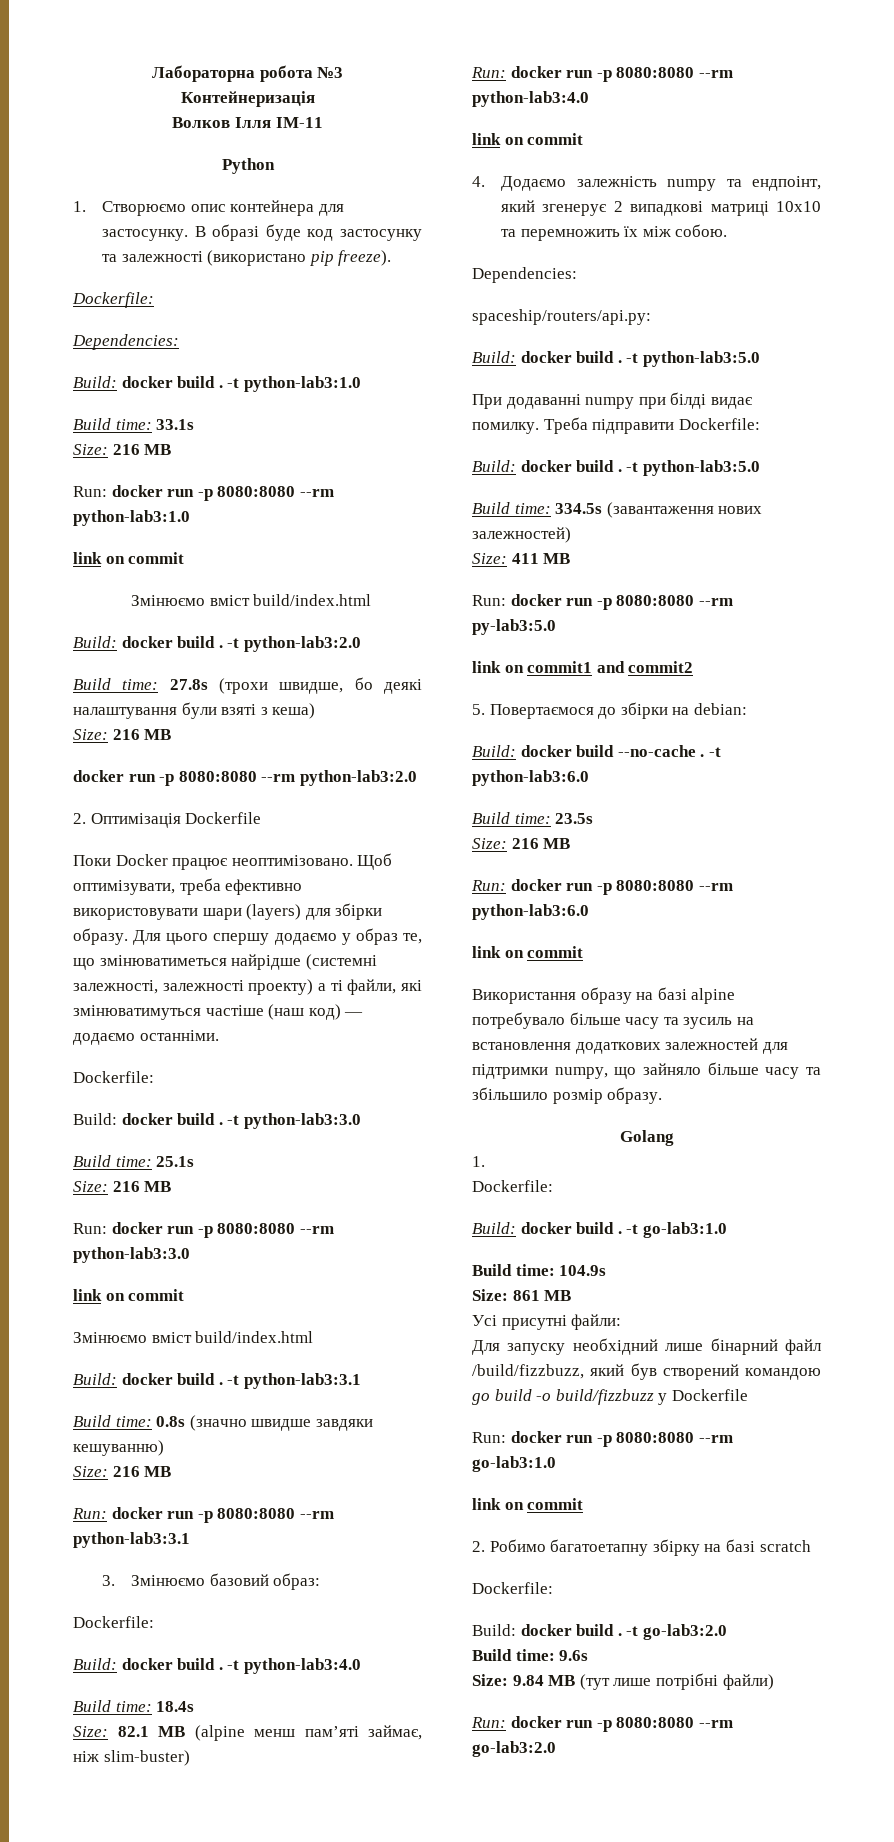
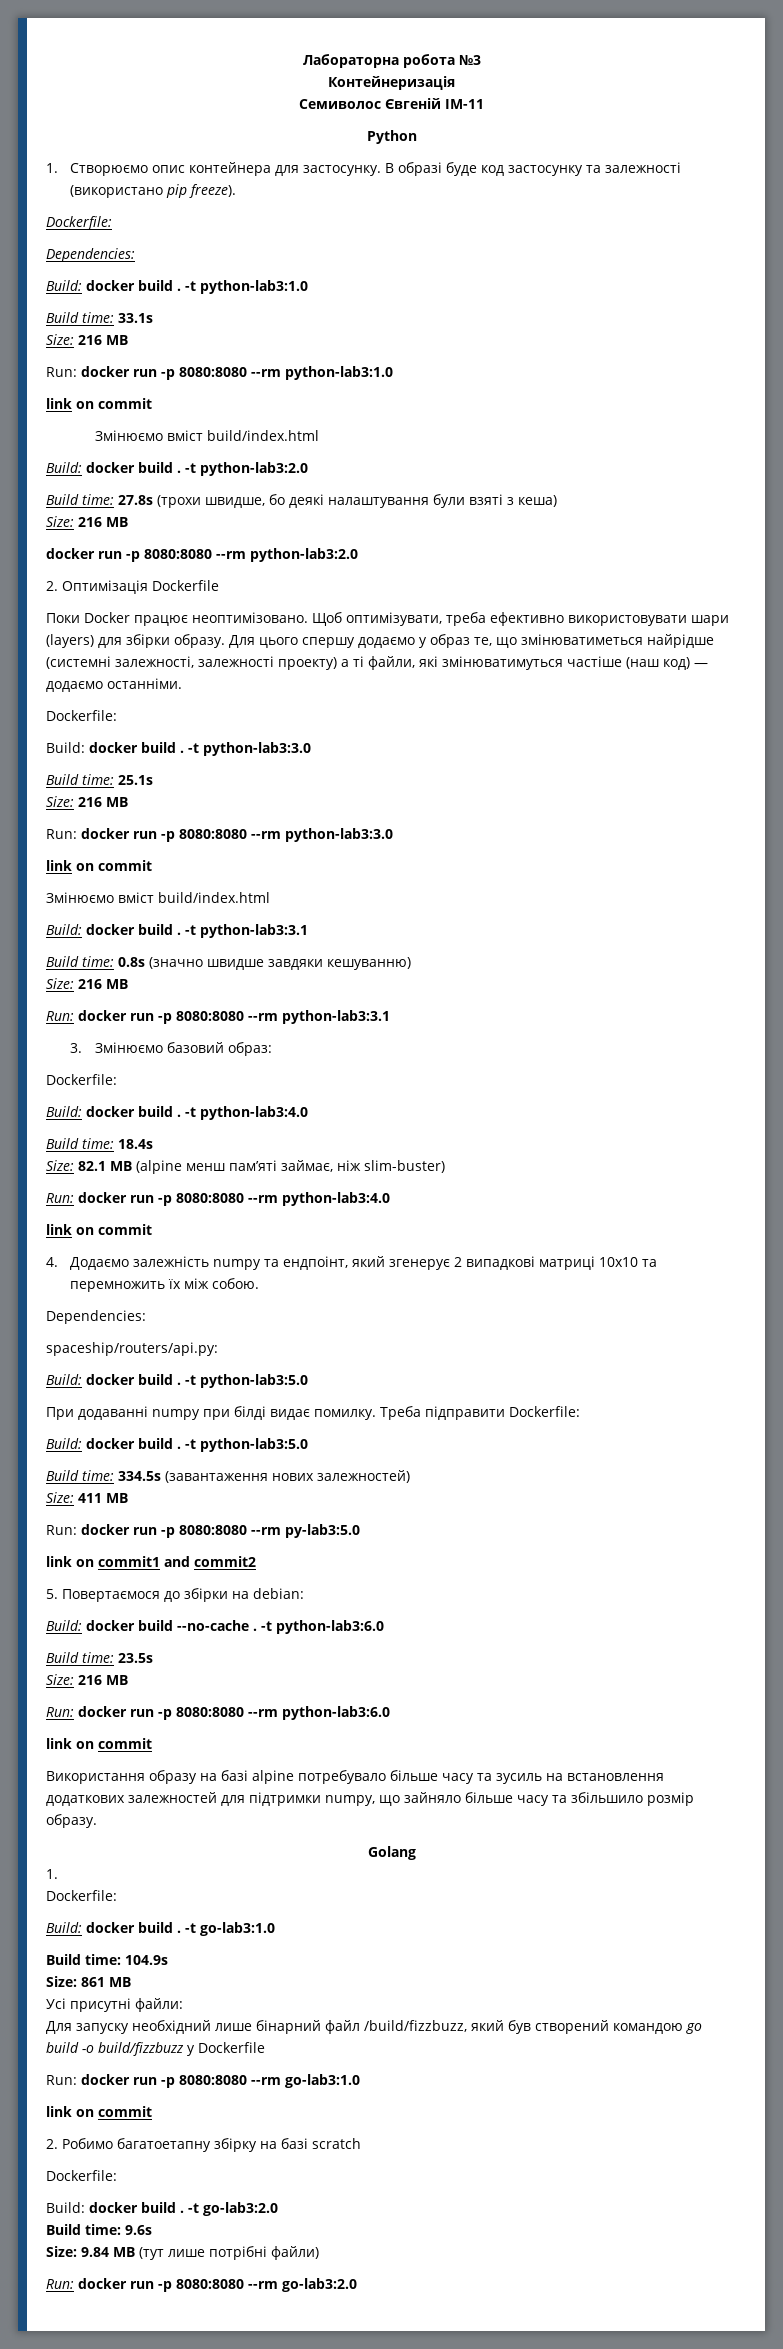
[172,117,271,128] Волков Ілля -> [299,98,441,109] Семиволос Євгеній

